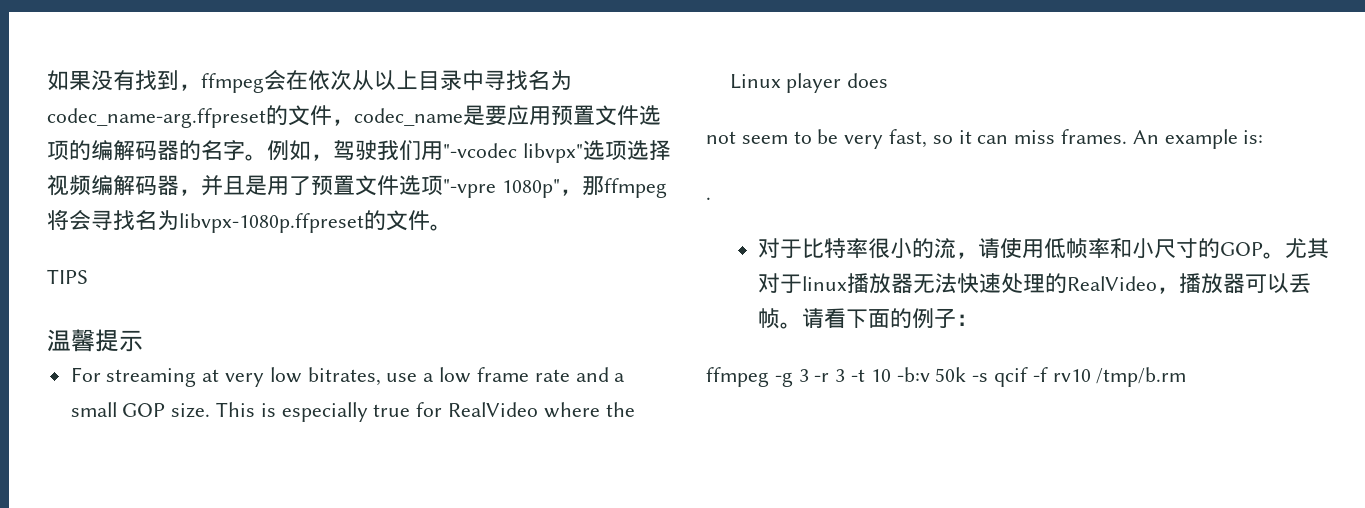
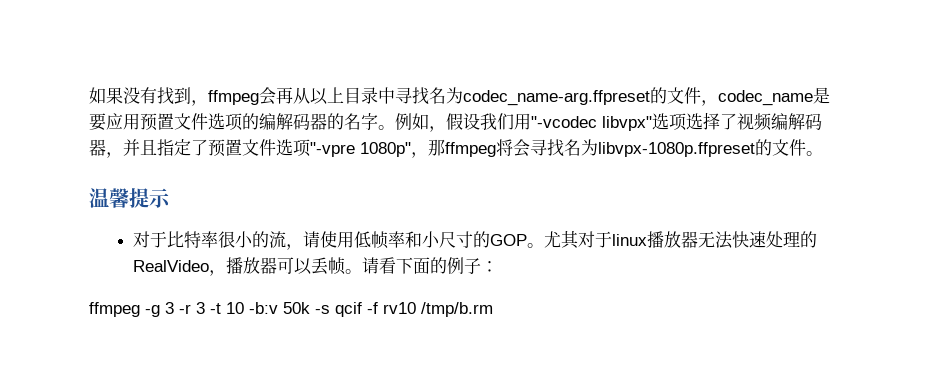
[286,70,352,90] 在依次 -> [276,87,293,104] 再
[333,140,377,160] 驾驶 -> [446,113,480,130] 假设
(671, 150) none -> [720,113,737,130] 了
[245,175,289,195] 是用 -> [157,139,191,156] 指定
[47,269,88,284] // TIPS -> (823, 153) none
[70,367,626,387] [70,402,635,422] [729,73,889,93] [706,129,1264,149] [706,197,711,200] // For streaming at very low bitrates, use a low frame rate and a small GOP size. This is especially true for RealVideo where the Linux player does // not seem to be very fast, so it can miss frames. An example is: // . -> (171, 198) none

